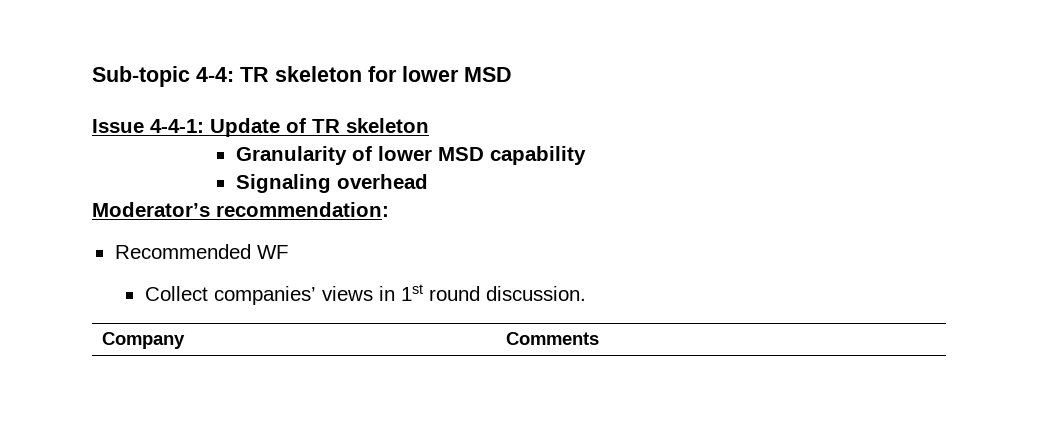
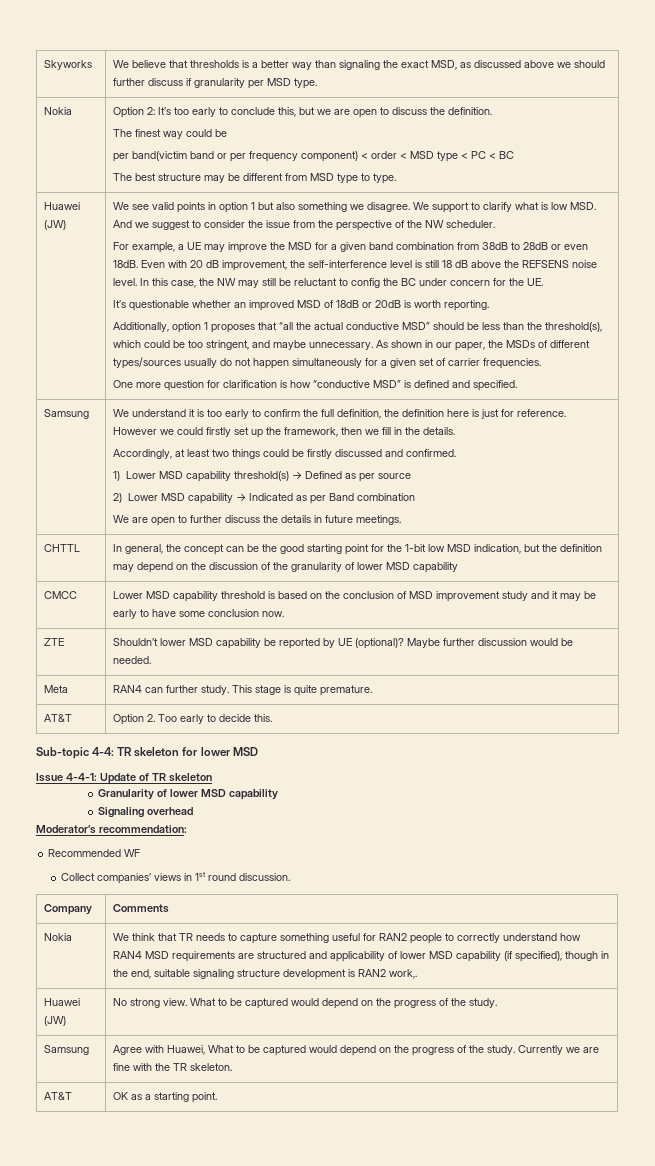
(92, 76) none -> [44,60,93,70] [113,60,606,70] [113,78,318,89] [44,107,73,115] [113,107,493,118] [113,129,228,139] [113,151,515,162] [113,173,397,184] [44,202,81,210] [44,220,67,230] [113,202,597,213] [113,220,496,231] [113,242,589,253] [113,260,598,271] [113,278,544,288] [113,300,490,311] [113,322,603,333] [113,340,591,351] [113,357,542,369] [113,380,518,391] [44,409,90,419] [113,409,567,419] [113,427,456,438] [113,449,457,459] [113,471,411,482] [113,493,415,504] [113,515,402,526] [44,544,81,552] [113,544,603,555] [113,562,459,573] [44,591,78,599] [113,591,597,602] [113,609,285,619] [44,638,65,646] [113,638,574,649] [113,656,152,664] [44,685,69,693] [113,685,373,696] [44,714,73,722] [113,714,273,725] Skyworks | We believe that thresholds is a better way than signaling the exact MSD, as discussed above we should further discuss if granularity per MSD type. // Nokia | Option 2: It’s too early to conclude this, but we are open to discuss the definition. // The finest way could be // per band(victim band or per frequency component) < order < MSD type < PC < BC // The best structure may be different from MSD type to type. // Huawei (JW) | We see valid points in option 1 but also something we disagree. We support to clarify what is low MSD. And we suggest to consider the issue from the perspective of the NW scheduler. // For example, a UE may improve the MSD for a given band combination from 38dB to 28dB or even 18dB. Even with 20 dB improvement, the self-interference level is still 18 dB above the REFSENS noise level. In this case, the NW may still be reluctant to config the BC under concern for the UE. // It’s questionable whether an improved MSD of 18dB or 20dB is worth reporting. // Additionally, option 1 proposes that “all the actual conductive MSD” should be less than the threshold(s), which could be too stringent, and maybe unnecessary. As shown in our paper, the MSDs of different types/sources usually do not happen simultaneously for a given set of carrier frequencies. // One more question for clarification is how “conductive MSD” is defined and specified. // Samsung | We understand it is too early to confirm the full definition, the definition here is just for reference. However we could firstly set up the framework, then we fill in the details. // Accordingly, at least two things could be firstly discussed and confirmed. // 1) Lower MSD capability threshold(s) → Defined as per source // 2) Lower MSD capability → Indicated as per Band combination // We are open to further discuss the details in future meetings. // CHTTL | In general, the concept can be the good starting point for the 1-bit low MSD indication, but the definition may depend on the discussion of the granularity of lower MSD capability // CMCC | Lower MSD capability threshold is based on the conclusion of MSD improvement study and it may be early to have some conclusion now. // ZTE | Shouldn’t lower MSD capability be reported by UE (optional)? Maybe further discussion would be needed. // Meta | RAN4 can further study. This stage is quite premature. // AT&T | Option 2. Too early to decide this. //
(600, 338) none -> [44,933,73,941] [113,933,582,944] [113,951,610,962] [113,969,418,980] [44,998,81,1006] [44,1016,67,1026] [113,998,498,1009] [44,1045,90,1055] [113,1045,600,1056] [113,1063,233,1071] [44,1092,73,1100] [113,1092,218,1103] // Nokia | We think that TR needs to capture something useful for RAN2 people to correctly understand how RAN4 MSD requirements are structured and applicability of lower MSD capability (if specified), though in the end, suitable signaling structure development is RAN2 work,. // Huawei (JW) | No strong view. What to be captured would depend on the progress of the study. // Samsung | Agree with Huawei, What to be captured would depend on the progress of the study. Currently we are fine with the TR skeleton. // AT&T | OK as a starting point.

